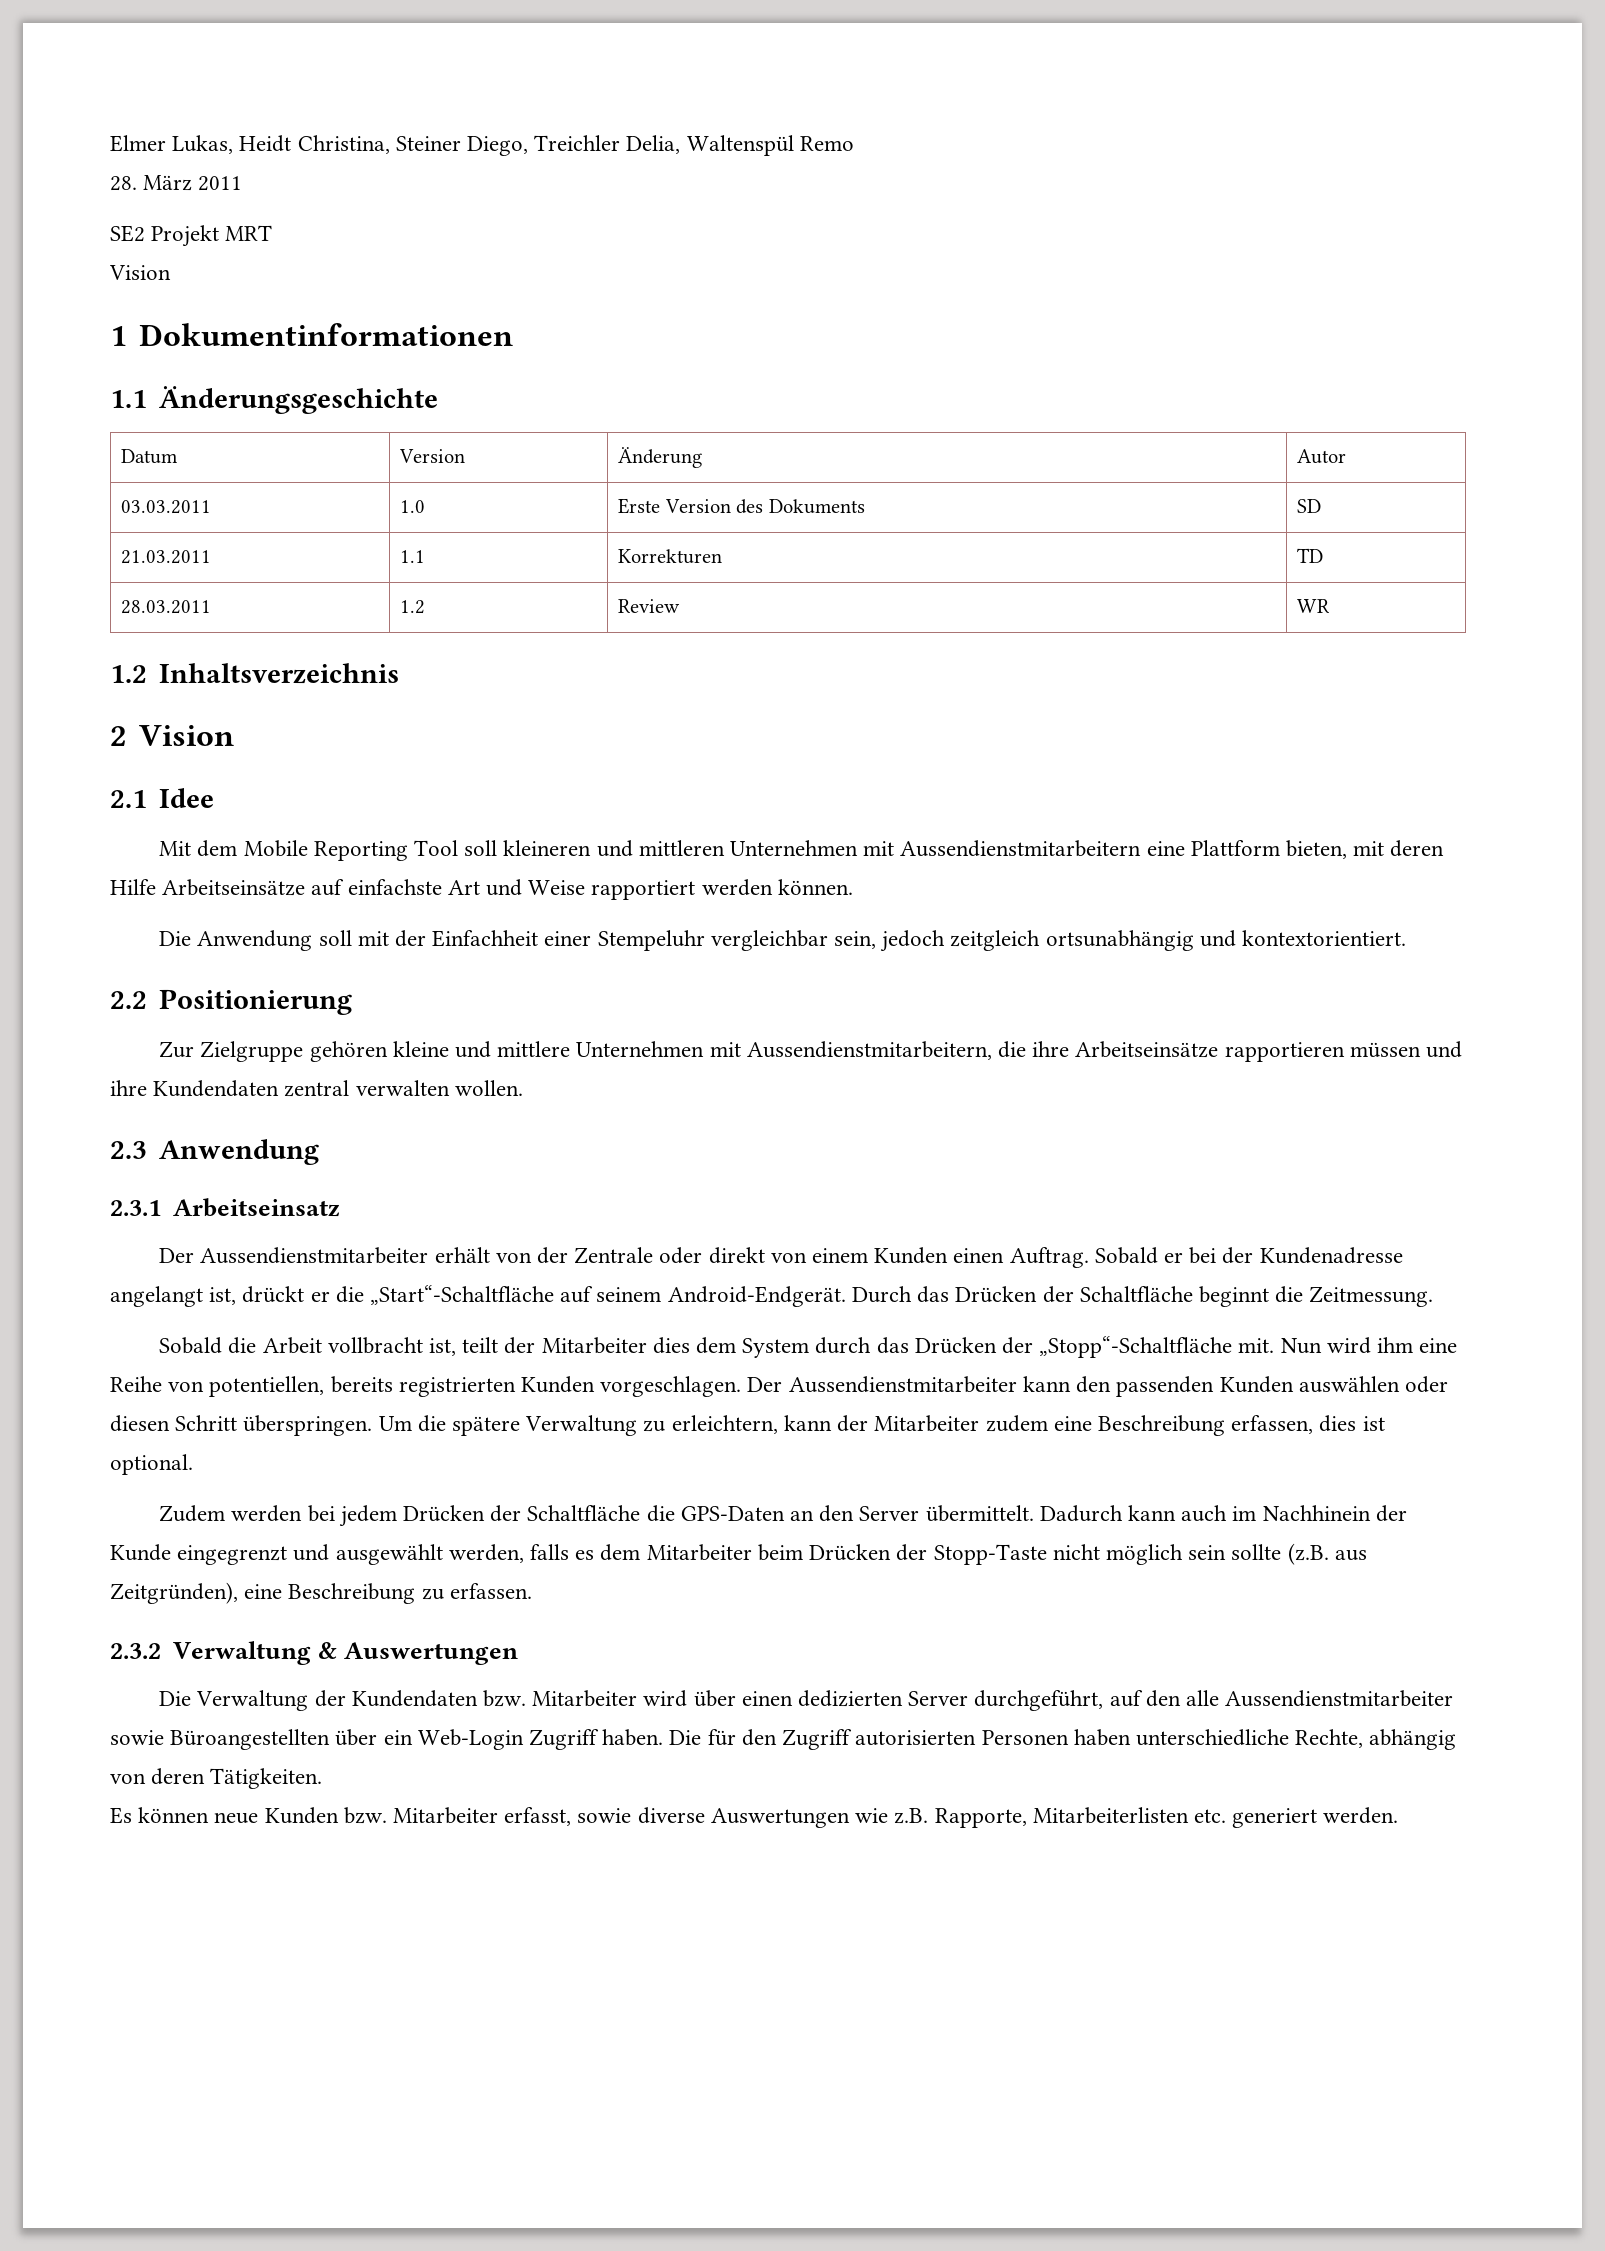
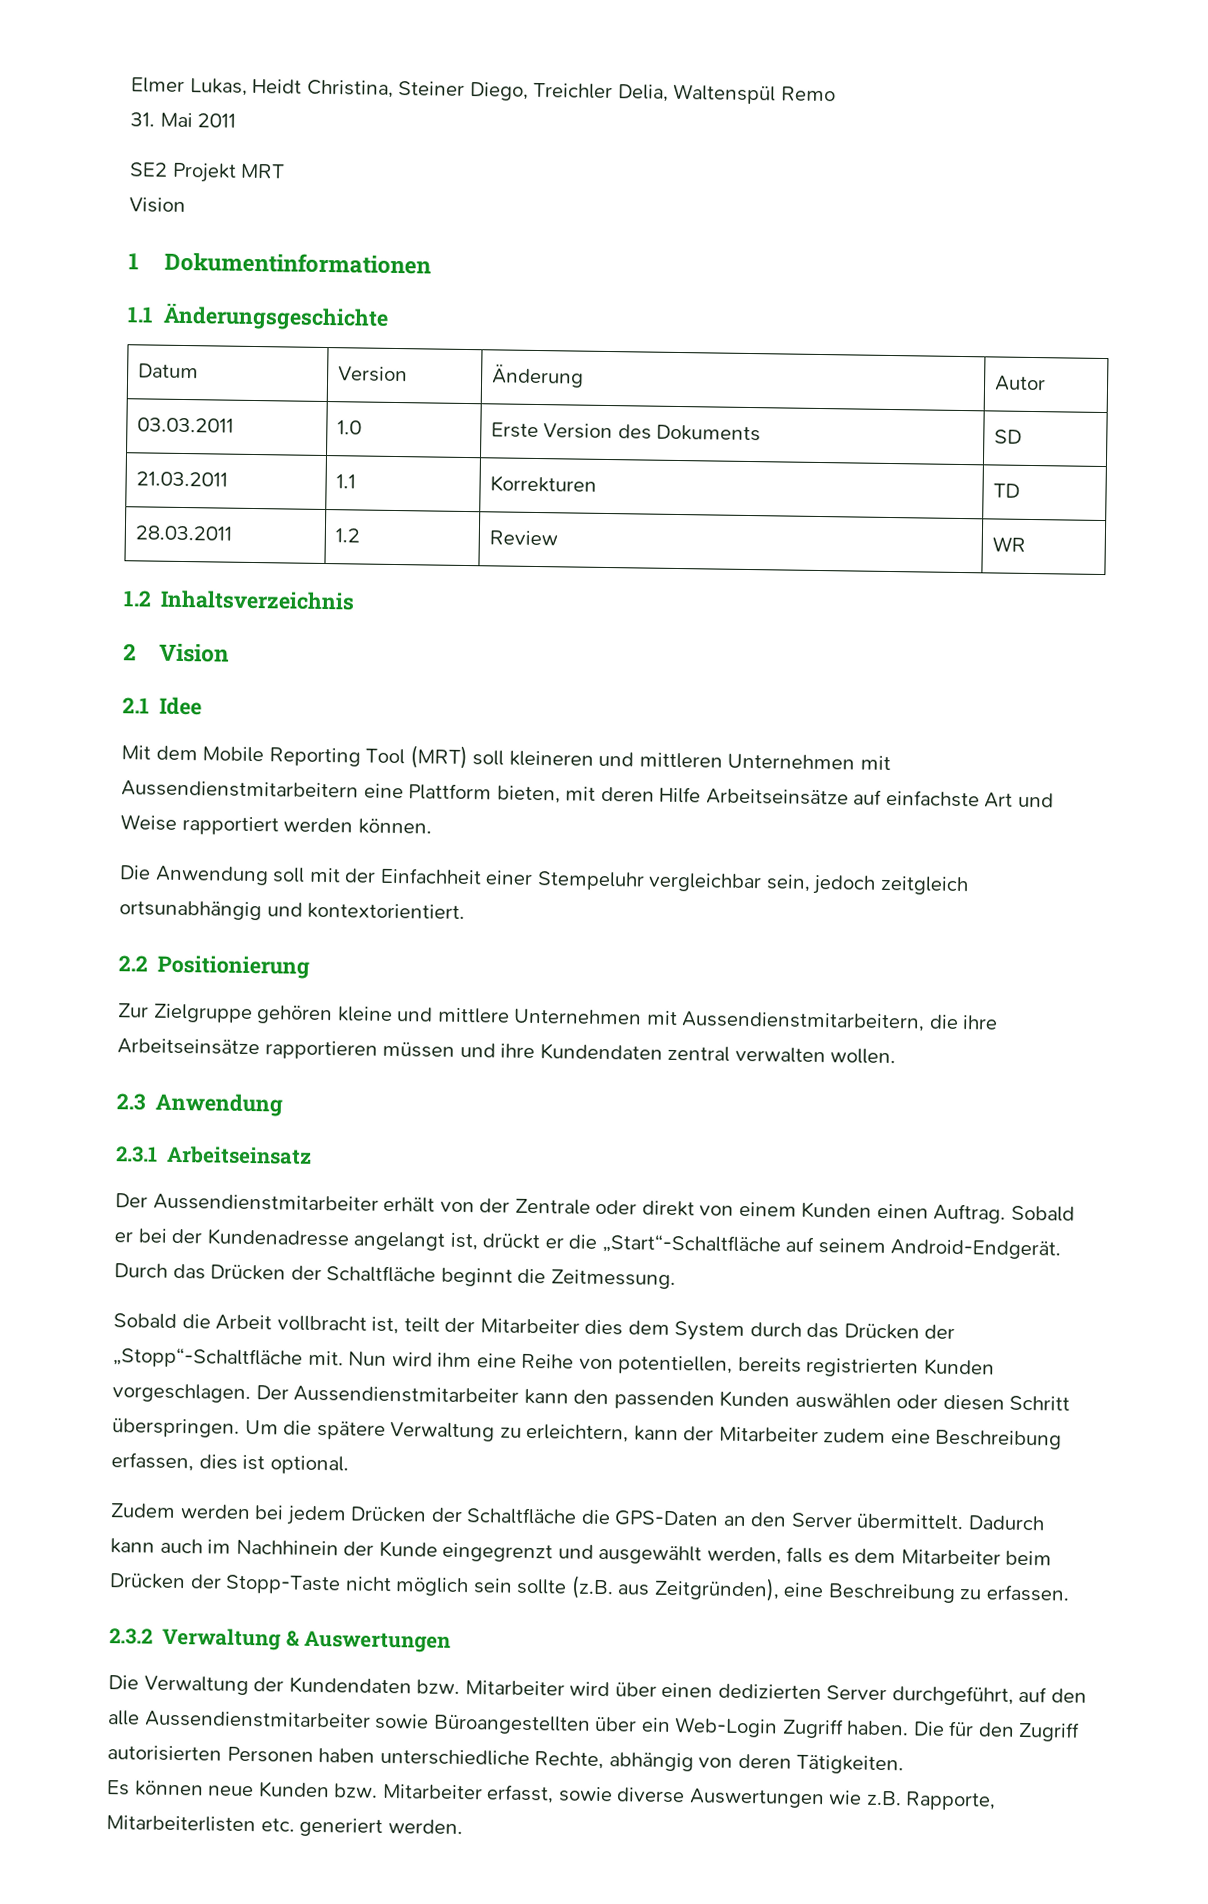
[110,175,193,191] 28. März -> [130,112,193,128] 31. Mai
(458, 848) none -> [409,745,468,770] (MRT)

